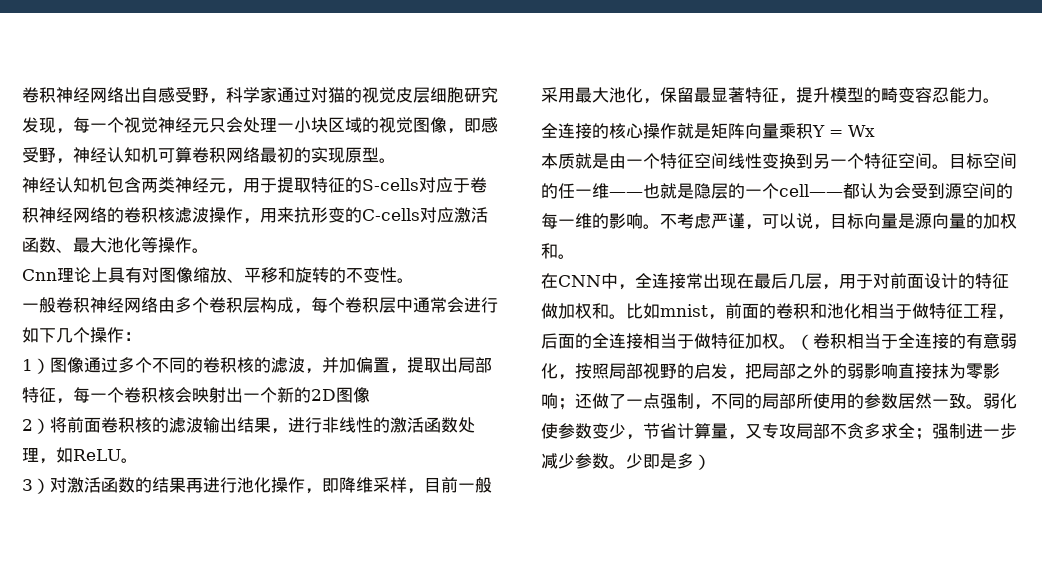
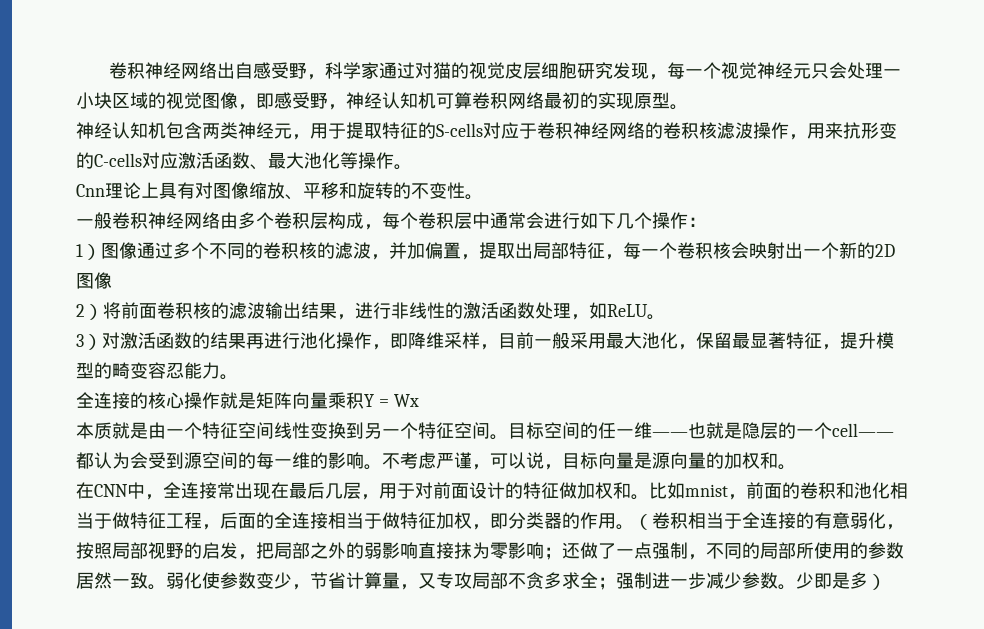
(779, 341) none -> [472,512,616,530] ，即分类器的作用

